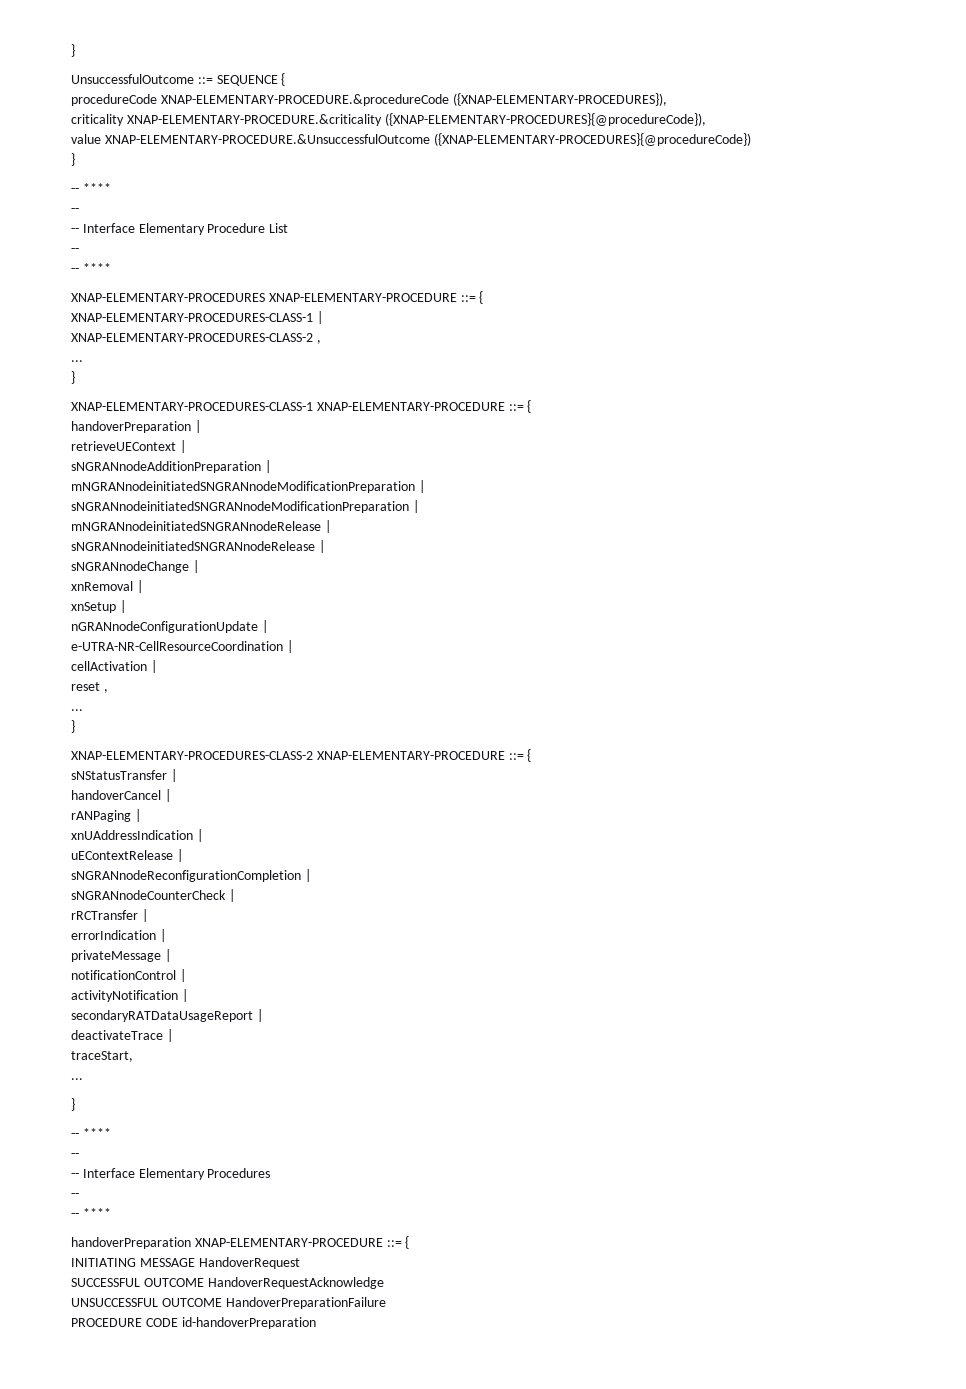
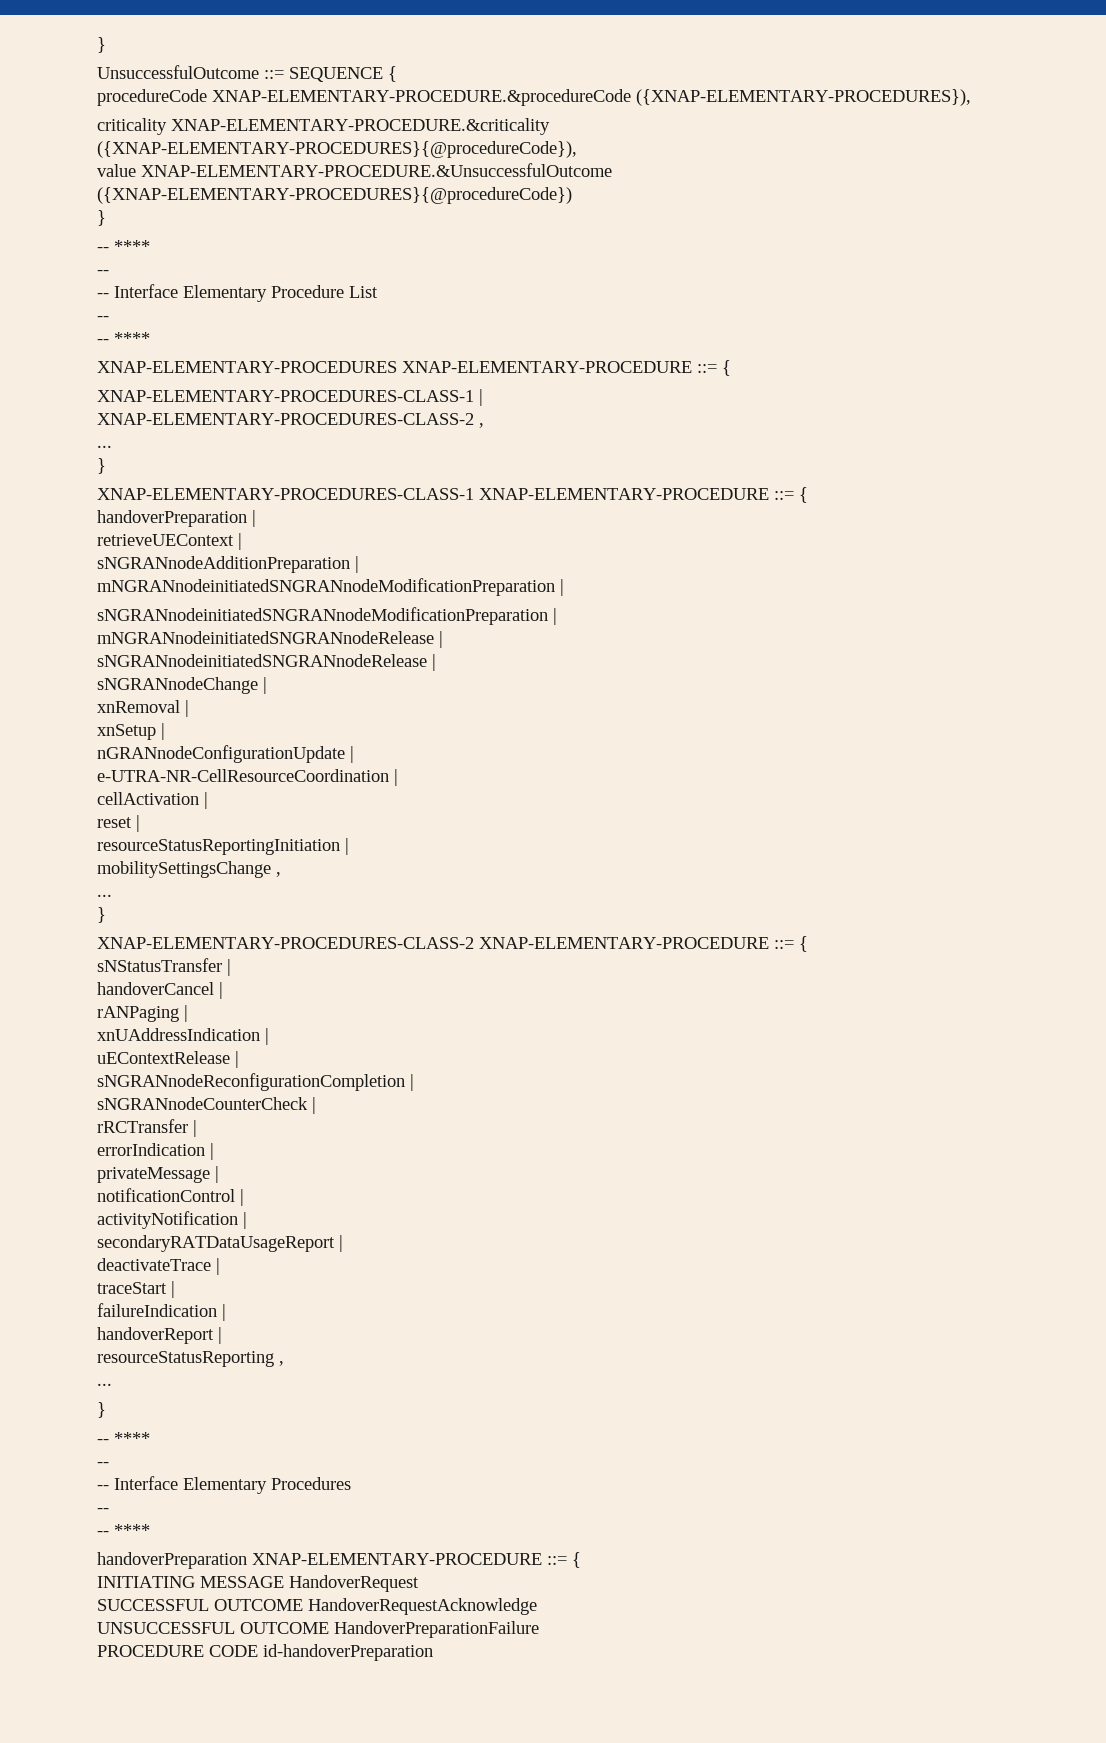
(100, 686) none -> [136,815,140,832] [97,838,349,855] [97,861,271,878] | // resourceStatusReportingInitiation | // mobilitySettingsChange
[71,1051,133,1062] traceStart, -> [97,1281,175,1298] [97,1303,226,1321] [97,1327,222,1344] [97,1351,284,1367] traceStart | // failureIndication | // handoverReport | // resourceStatusReporting ,

